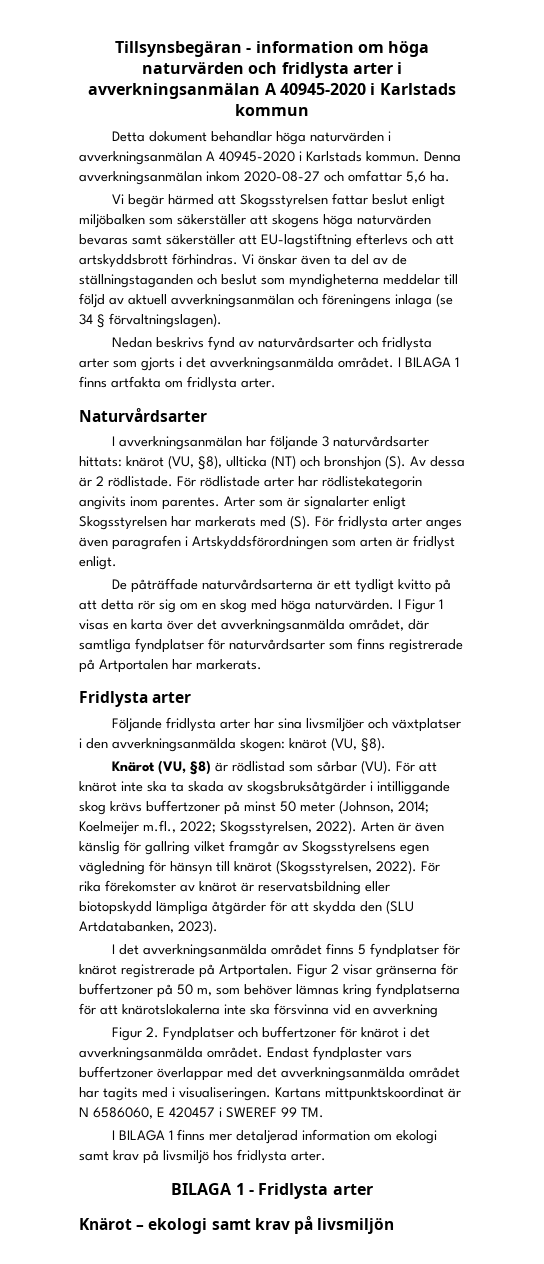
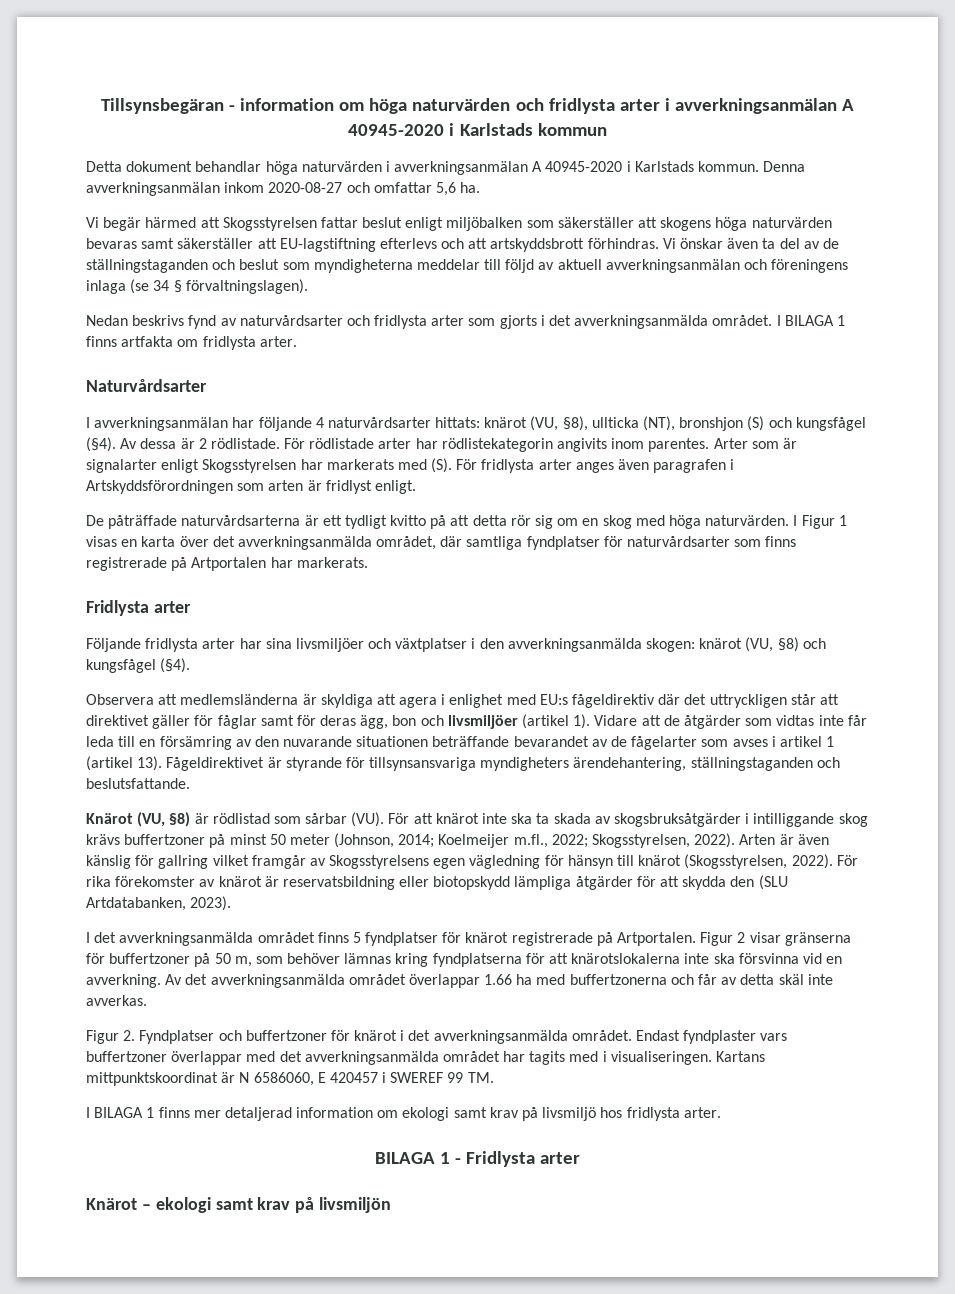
[321,436,329,447] 3 -> [315,417,324,428] 4
[271,455,406,470] (NT) och bronshjon (S). -> [643,416,866,431] [86,437,116,452] (NT), bronshjon (S) och kungsfågel (§4).
[361,737,386,752] §8). -> [777,637,826,652] [86,658,191,673] [86,694,839,708] [86,714,867,729] [86,736,835,750] [86,756,840,771] [86,778,190,789] §8) och kungsfågel (§4). // Observera att medlemsländerna är skyldiga att agera i enlighet med EU:s fågeldirektiv där det uttryckligen står att direktivet gäller för fåglar samt för deras ägg, bon och livsmiljöer (artikel 1). Vidare att de åtgärder som vidtas inte får leda till en försämring av den nuvarande situationen beträffande bevarandet av de fågelarter som avses i artikel 1 (artikel 13). Fågeldirektivet är styrande för tillsynsansvariga myndigheters ärendehantering, ställningstaganden och beslutsfattande.
[373,1004,438,1018] avverkning -> [86,974,833,988] [86,995,147,1006] avverkning. Av det avverkningsanmälda området överlappar 1.66 ha med buffertzonerna och får av detta skäl inte avverkas.

